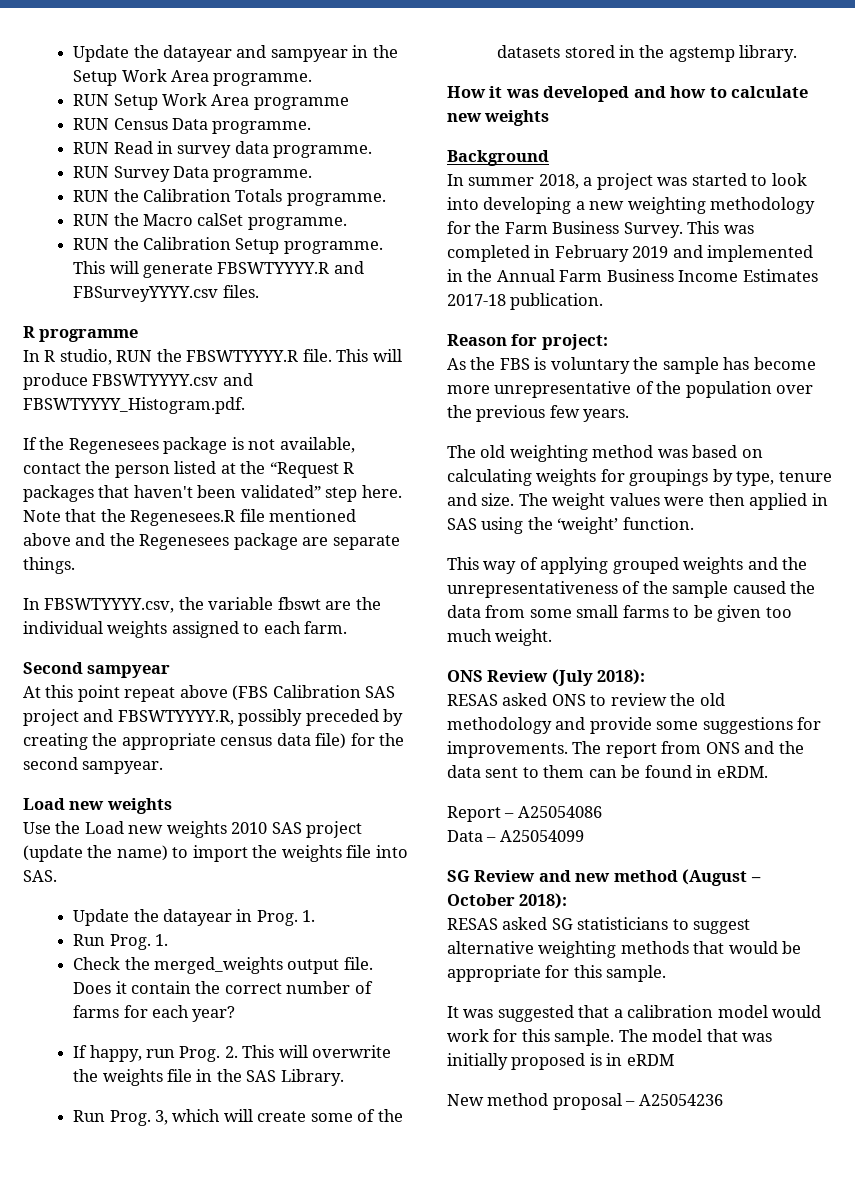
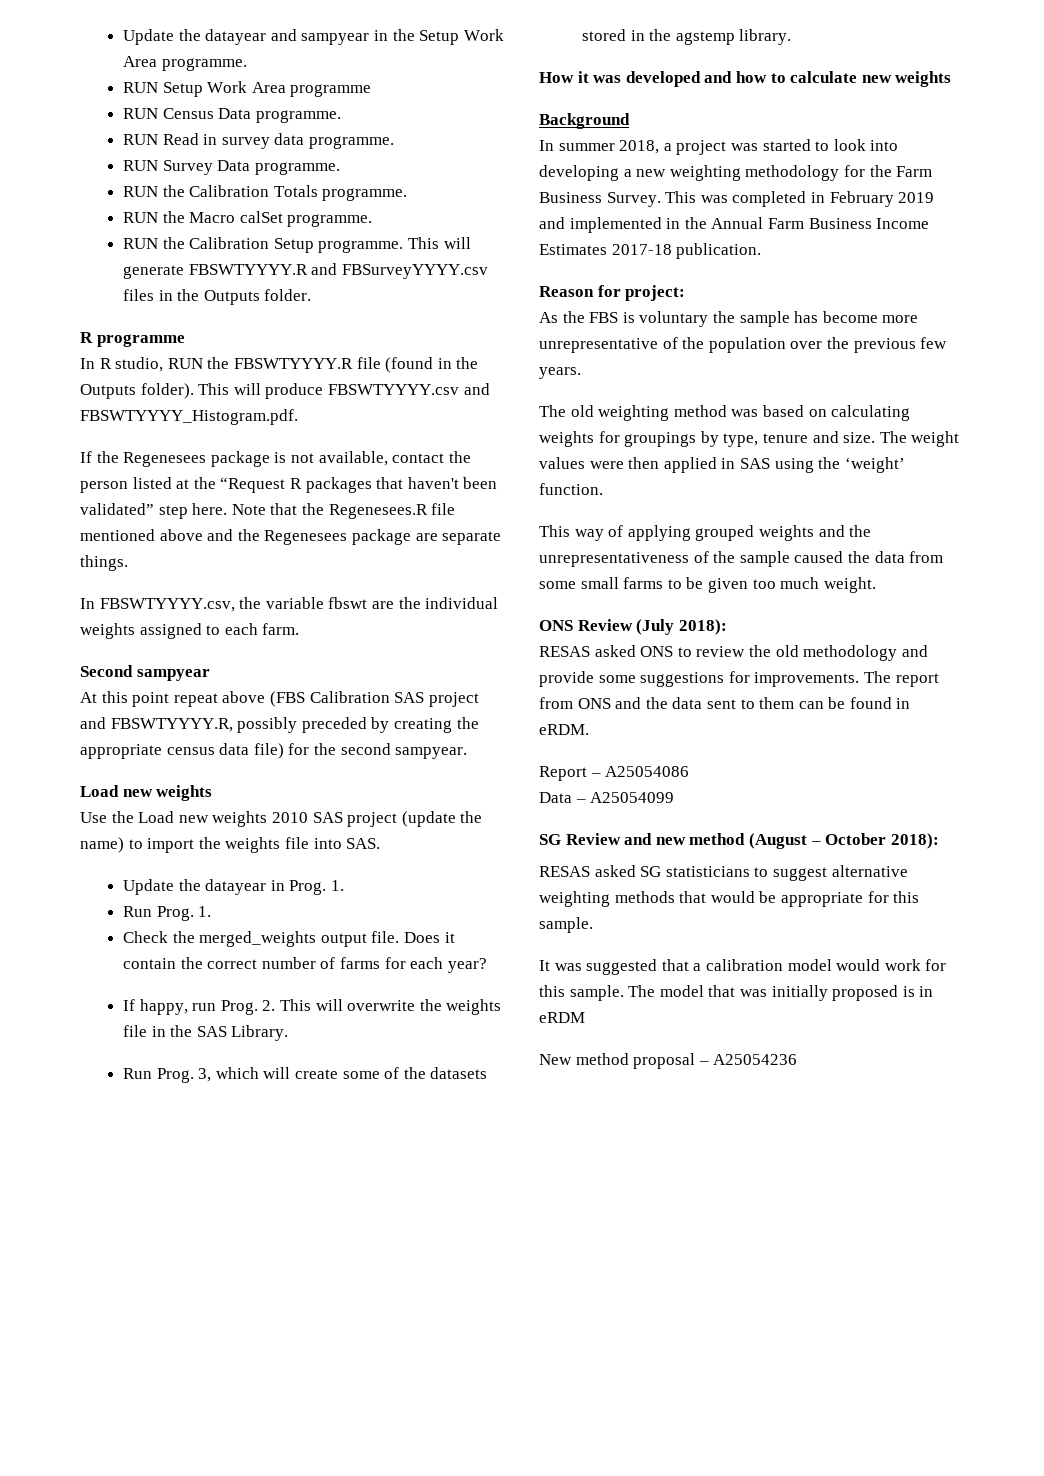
[222,285,259,298] files. -> [123,289,312,305] files in the Outputs folder.
[302,349,332,362] file. -> [356,357,479,373] [80,383,194,399] file (found in the Outputs folder).

